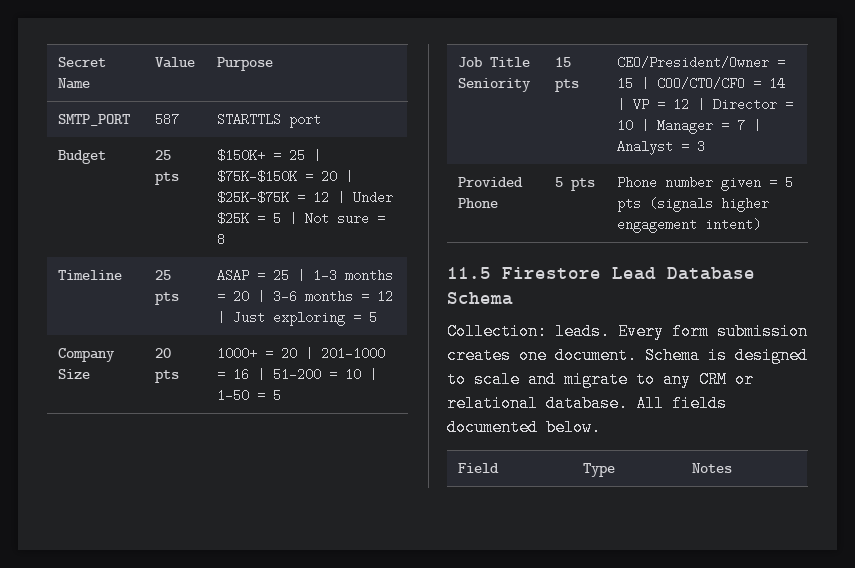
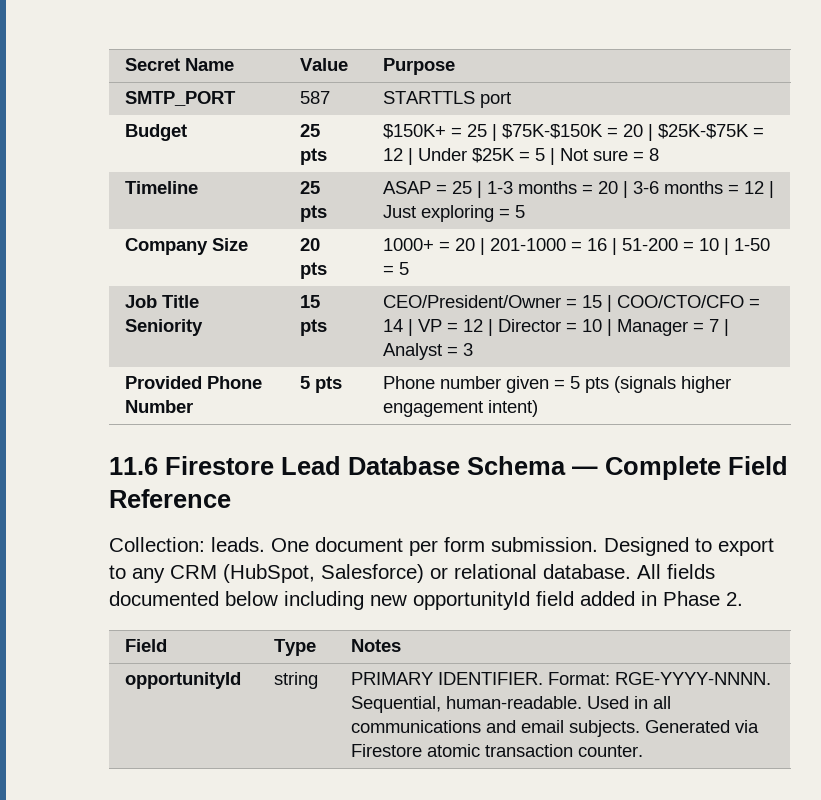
(498, 203) none -> [125,400,194,413] Number
[447,267,491,279] 11.5 -> [109,457,158,475] 11.6
[447,323,808,340] [447,347,808,364] [447,371,628,388] // Collection: leads. Every form submission creates one document. Schema is designed to scale and migrate -> [572,456,788,480] [109,489,231,508] [109,537,774,556] — Complete Field Reference // Collection: leads. One document per form submission. Designed to export
(727, 379) none -> [223,564,424,583] (HubSpot, Salesforce)
[546,419,601,436] [457,463,499,473] [582,463,615,477] [691,463,732,473] below. // Field | Type | Notes -> [225,591,743,610] [125,639,168,652] [274,639,317,656] [351,639,402,652] [125,672,242,689] [274,672,319,689] [351,672,772,685] [351,696,672,713] [351,720,760,737] [351,744,644,757] below including new opportunityId field added in Phase 2. // Field | Type | Notes // opportunityId | string | PRIMARY IDENTIFIER. Format: RGE-YYYY-NNNN. Sequential, human-readable. Used in all communications and email subjects. Generated via Firestore atomic transaction counter.

